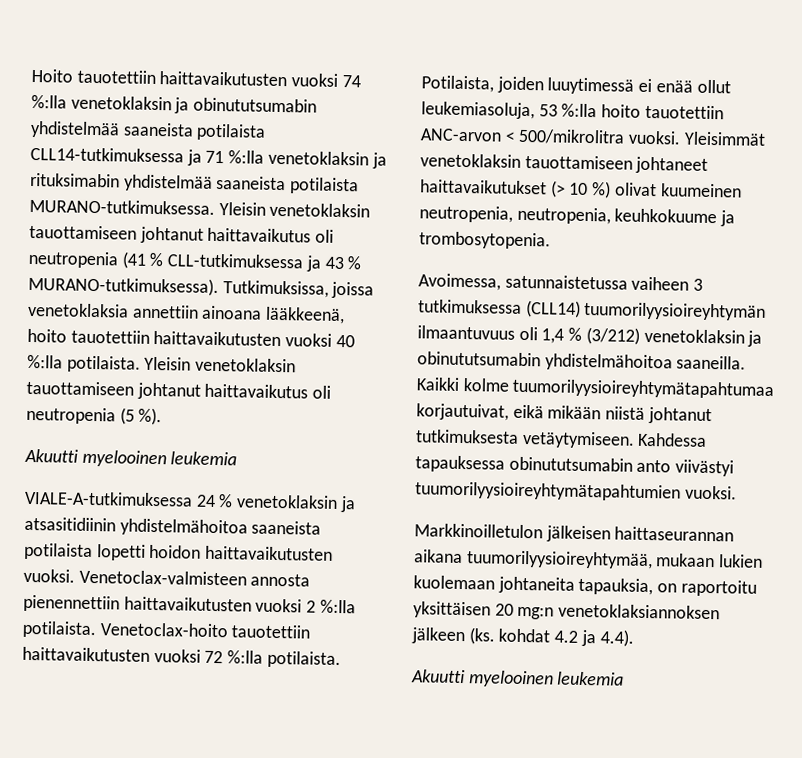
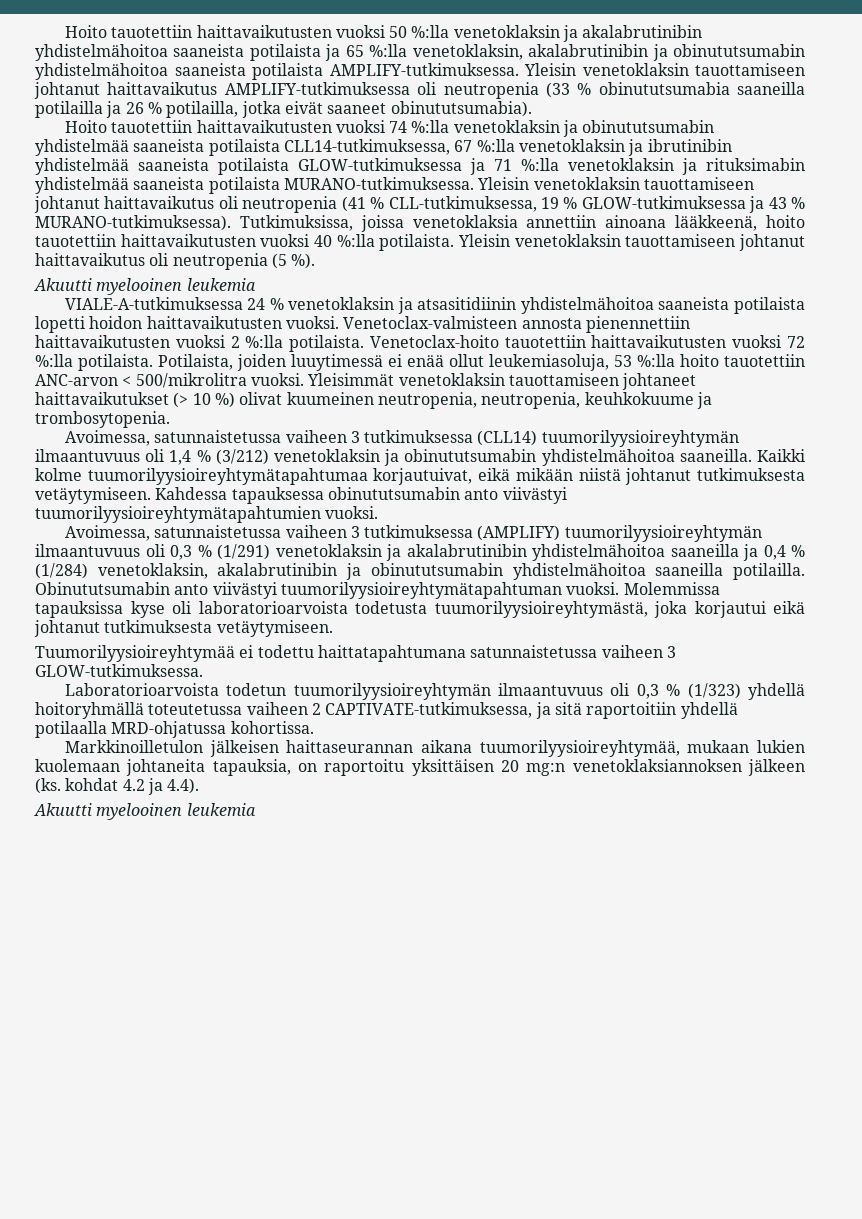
[31,68,339,87] Hoito tauotettiin haittavaikutusten vuoksi -> [64,25,703,42] [35,44,806,61] [35,63,805,80] [34,82,805,99] [35,101,532,118] [64,120,385,133] Hoito tauotettiin haittavaikutusten vuoksi 50 %:lla venetoklaksin ja akalabrutinibin yhdistelmähoitoa saaneista potilaista ja 65 %:lla venetoklaksin, akalabrutinibin ja obinututsumabin yhdistelmähoitoa saaneista potilaista AMPLIFY-tutkimuksessa. Yleisin venetoklaksin tauottamiseen johtanut haittavaikutus AMPLIFY-tutkimuksessa oli neutropenia (33 % obinututsumabia saaneilla potilailla ja 26 % potilailla, jotka eivät saaneet obinututsumabia). // Hoito tauotettiin haittavaikutusten vuoksi
[30,146,184,163] CLL14-tutkimuksessa -> [283,139,732,156] [35,158,462,175] CLL14-tutkimuksessa, 67 %:lla venetoklaksin ja ibrutinibin yhdistelmää saaneista potilaista GLOW-tutkimuksessa
[167,253,304,269] CLL-tutkimuksessa -> [388,196,746,212] CLL-tutkimuksessa, 19 % GLOW-tutkimuksessa
(737, 492) none -> [64,525,762,542] [35,544,805,561] [35,563,805,580] [35,582,720,599] [35,601,805,618] [34,620,333,637] [35,645,676,662] [35,664,203,677] [64,683,805,700] [35,702,738,719] [35,721,314,738] // Avoimessa, satunnaistetussa vaiheen 3 tutkimuksessa (AMPLIFY) tuumorilyysioireyhtymän ilmaantuvuus oli 0,3 % (1/291) venetoklaksin ja akalabrutinibin yhdistelmähoitoa saaneilla ja 0,4 % (1/284) venetoklaksin, akalabrutinibin ja obinututsumabin yhdistelmähoitoa saaneilla potilailla. Obinututsumabin anto viivästyi tuumorilyysioireyhtymätapahtuman vuoksi. Molemmissa tapauksissa kyse oli laboratorioarvoista todetusta tuumorilyysioireyhtymästä, joka korjautui eikä johtanut tutkimuksesta vetäytymiseen. // Tuumorilyysioireyhtymää ei todettu haittatapahtumana satunnaistetussa vaiheen 3 GLOW-tutkimuksessa. // Laboratorioarvoista todetun tuumorilyysioireyhtymän ilmaantuvuus oli 0,3 % (1/323) yhdellä hoitoryhmällä toteutetussa vaiheen 2 CAPTIVATE-tutkimuksessa, ja sitä raportoitiin yhdellä potilaalla MRD-ohjatussa kohortissa.

